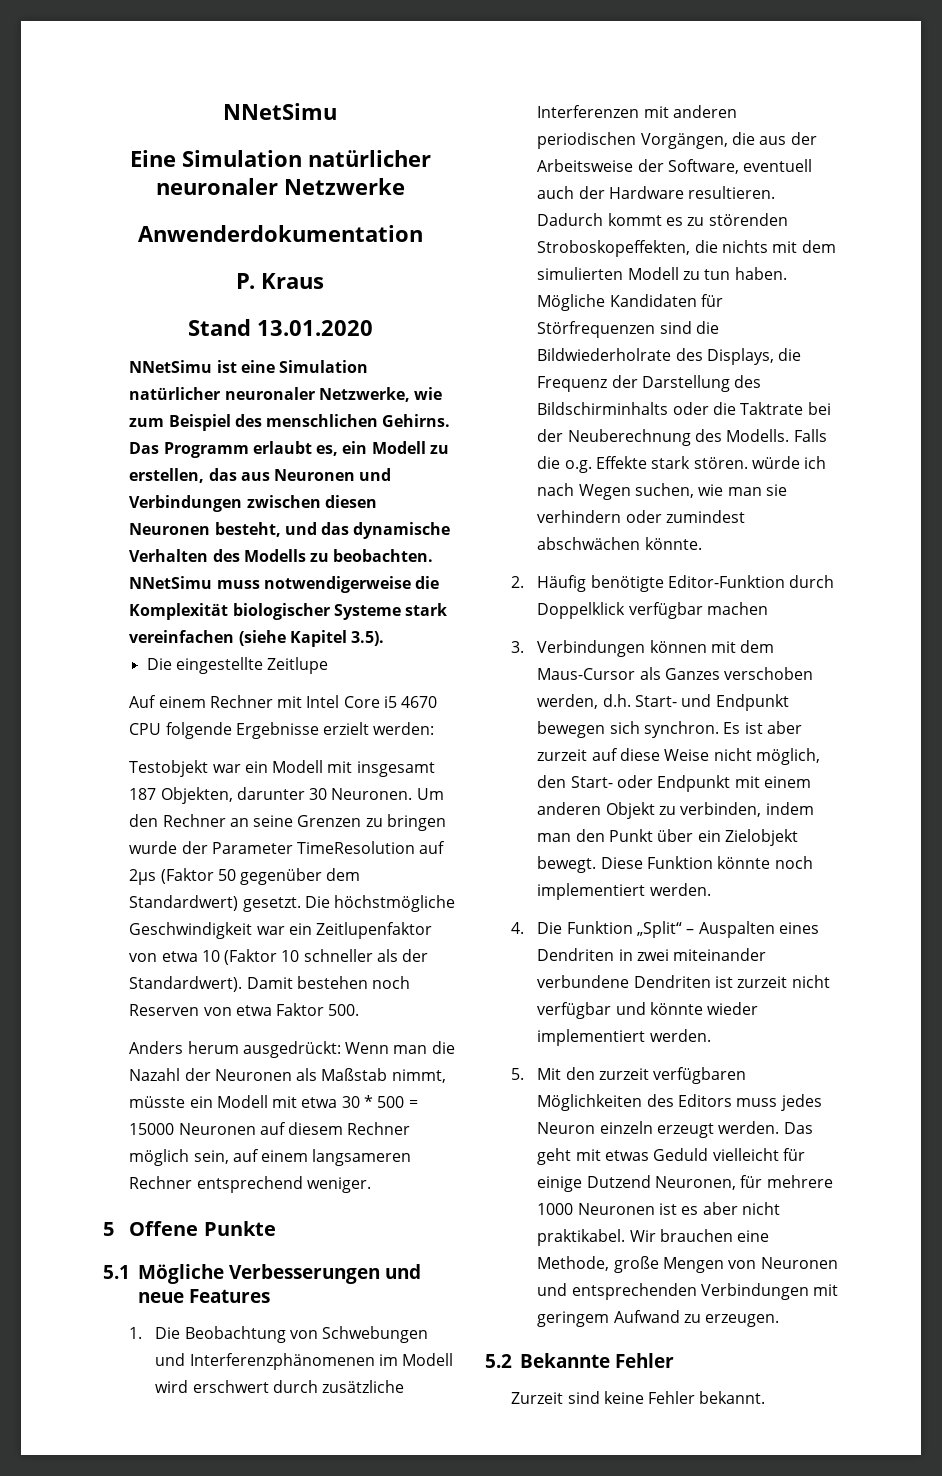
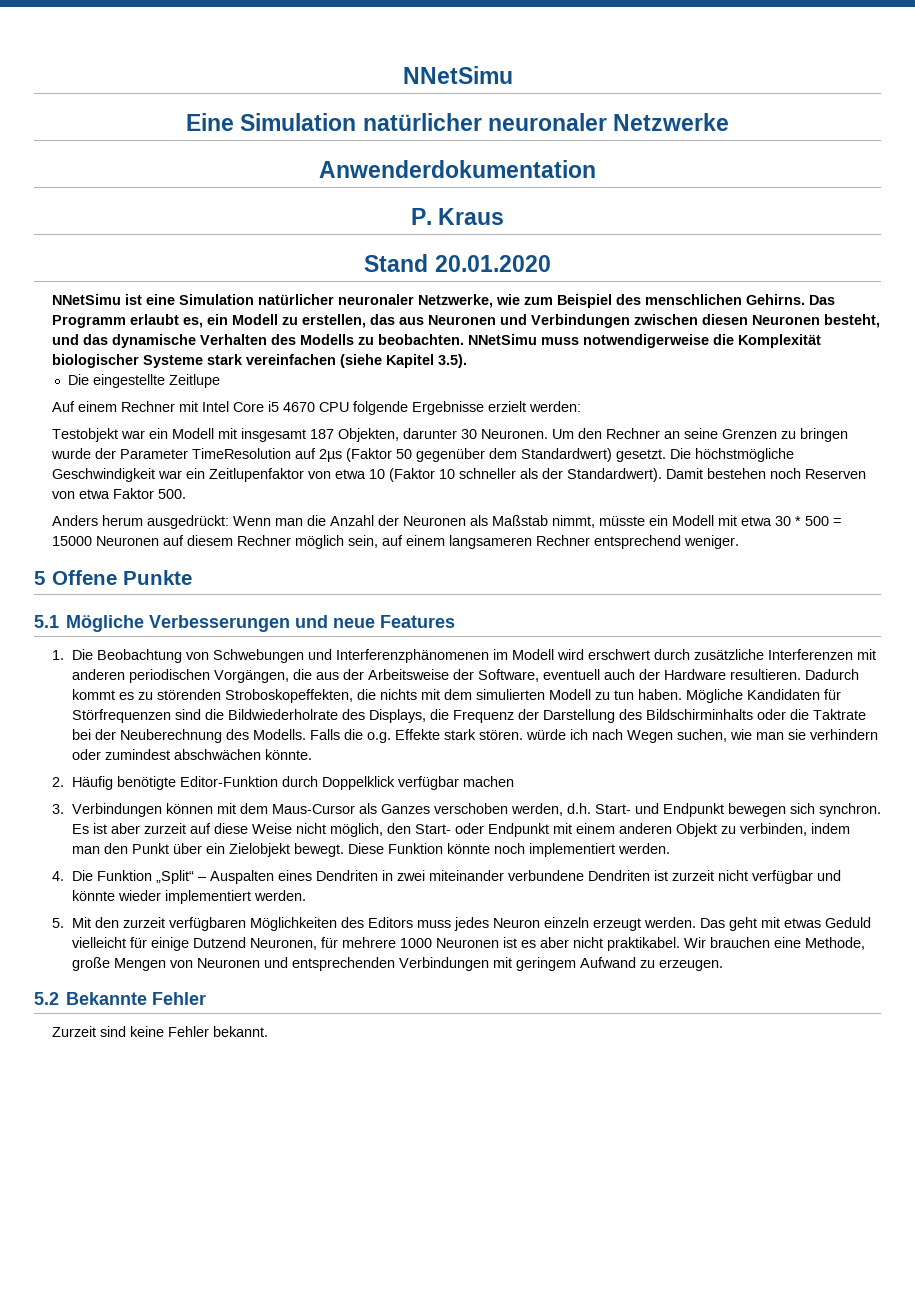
[256,320,373,336] 13.01.2020 -> [434,255,551,272] 20.01.2020
[129,1068,181,1081] Nazahl -> [330,515,375,526] Anzahl

